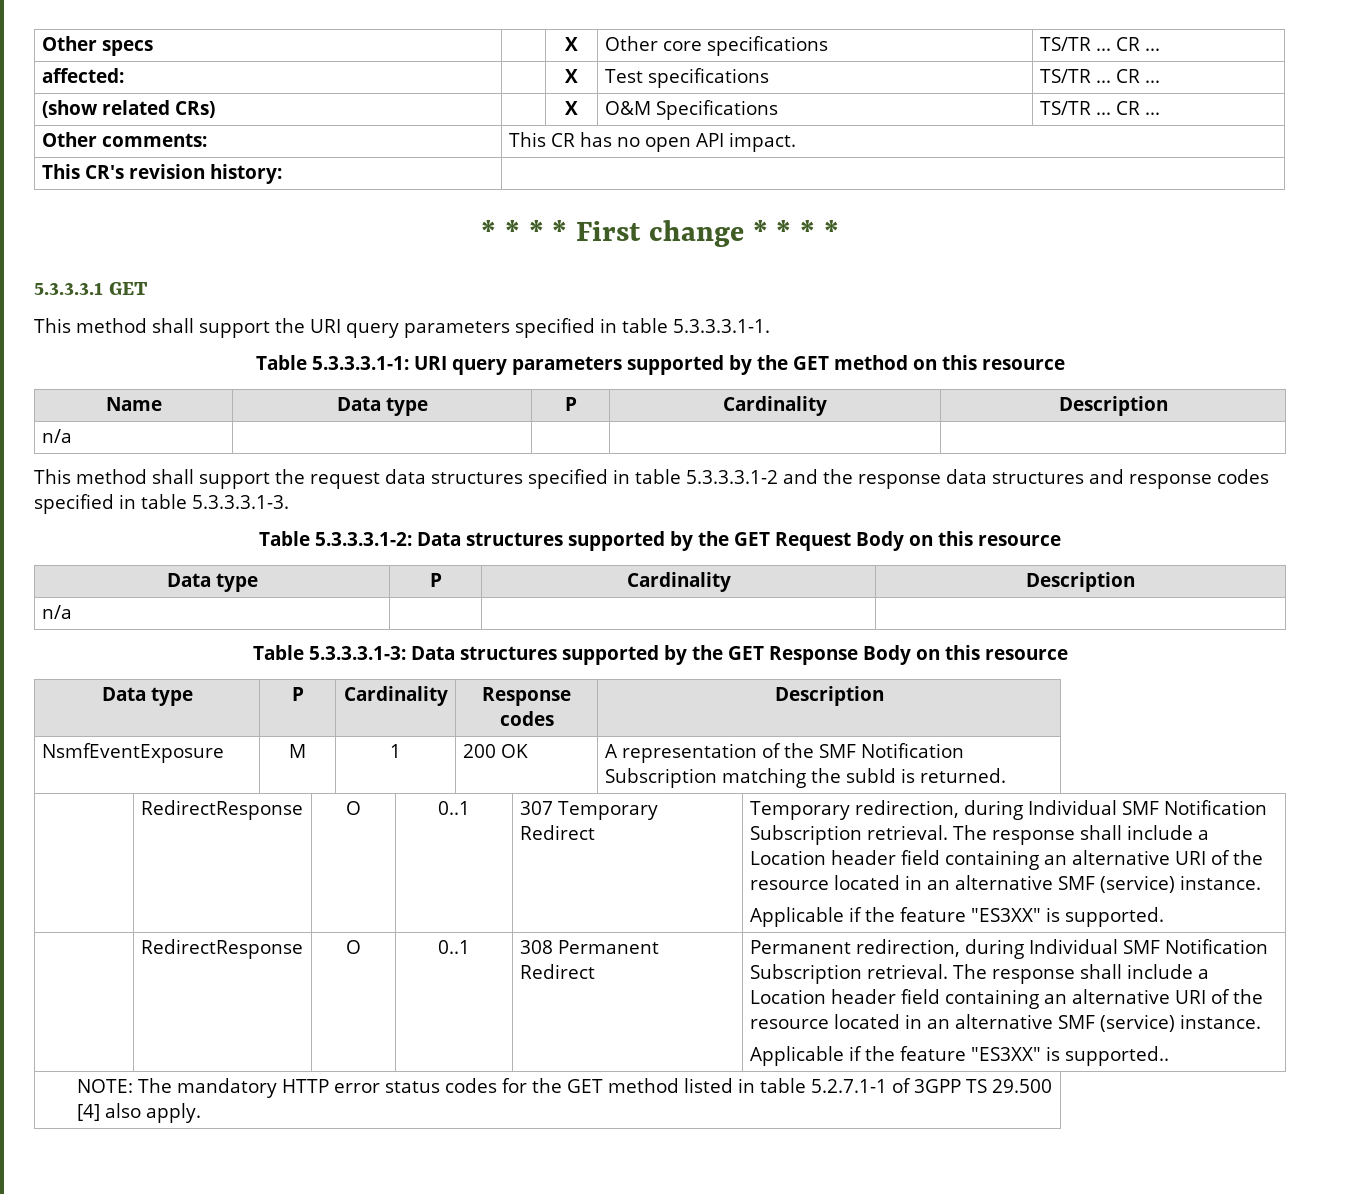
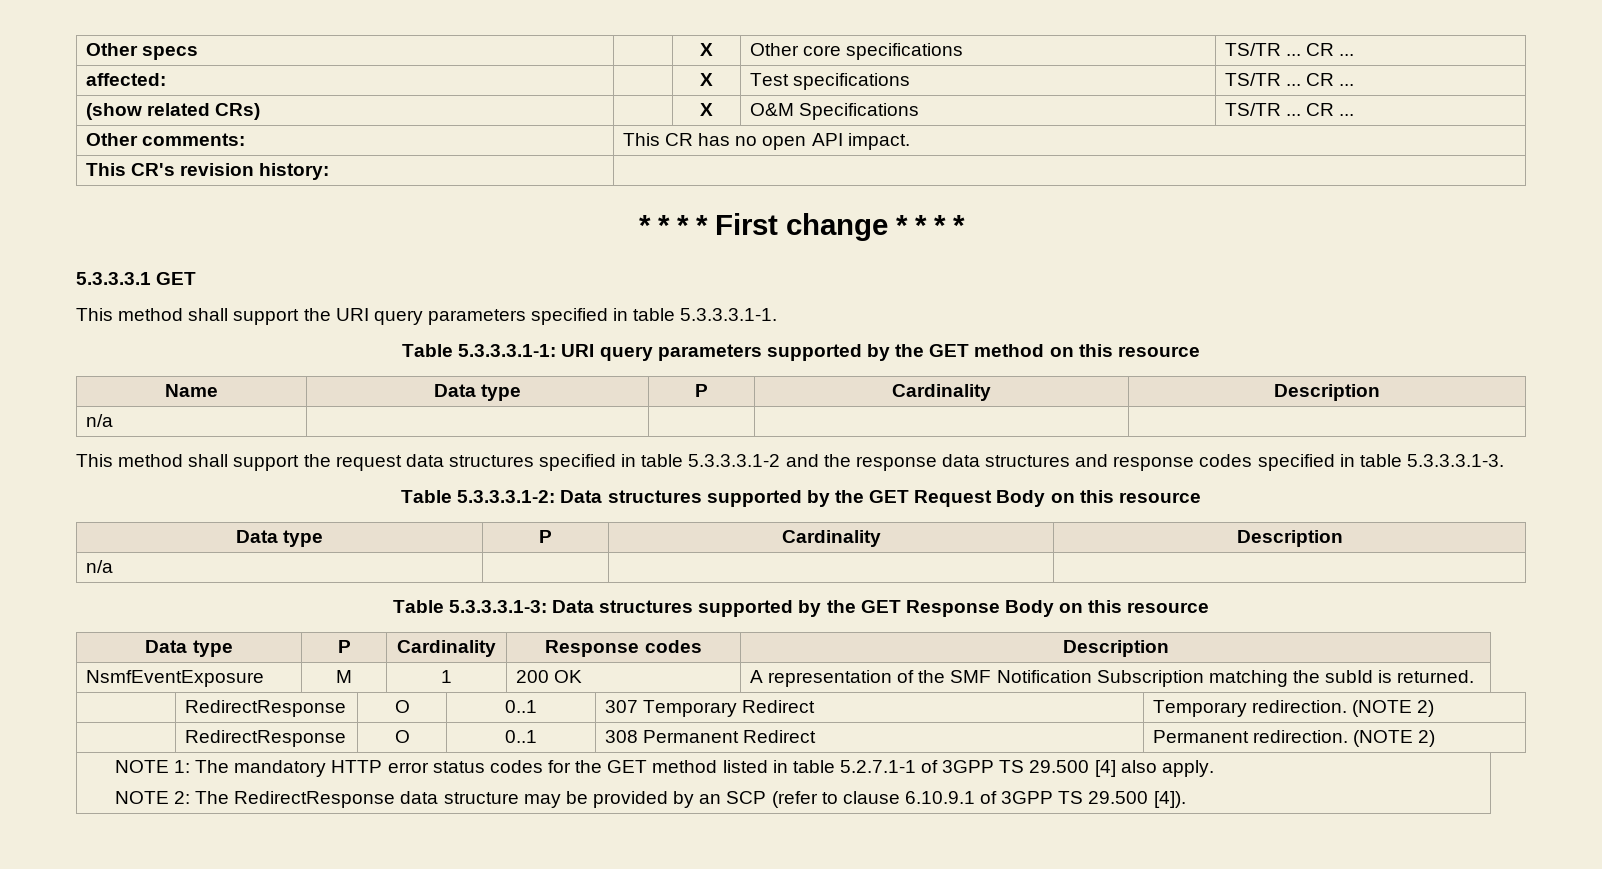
[854,800,1267,820] [749,825,1209,845] [749,850,1263,870] [749,875,1261,893] [749,907,1164,927] redirection, during Individual SMF Notification Subscription retrieval. The response shall include a Location header field containing an alternative URI of the resource located in an alternative SMF (service) instance. // Applicable if the feature "ES3XX" is supported. -> [1252,700,1435,717] redirection. (NOTE 2)
[855,939,1268,959] [749,964,1209,984] [749,989,1263,1009] [749,1014,1261,1032] [749,1046,1169,1066] [77,1079,134,1093] redirection, during Individual SMF Notification Subscription retrieval. The response shall include a Location header field containing an alternative URI of the resource located in an alternative SMF (service) instance. // Applicable if the feature "ES3XX" is supported.. // NOTE: -> [1253,730,1436,747] [114,760,191,773] redirection. (NOTE 2) // NOTE 1:
(202, 1113) none -> [114,791,1186,808] // NOTE 2: The RedirectResponse data structure may be provided by an SCP (refer to clause 6.10.9.1 of 3GPP TS 29.500 [4]).

